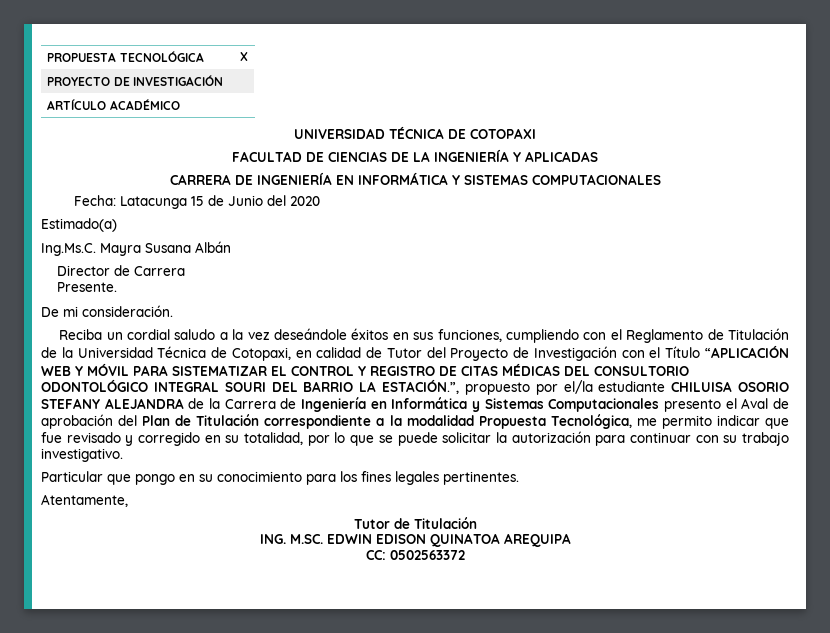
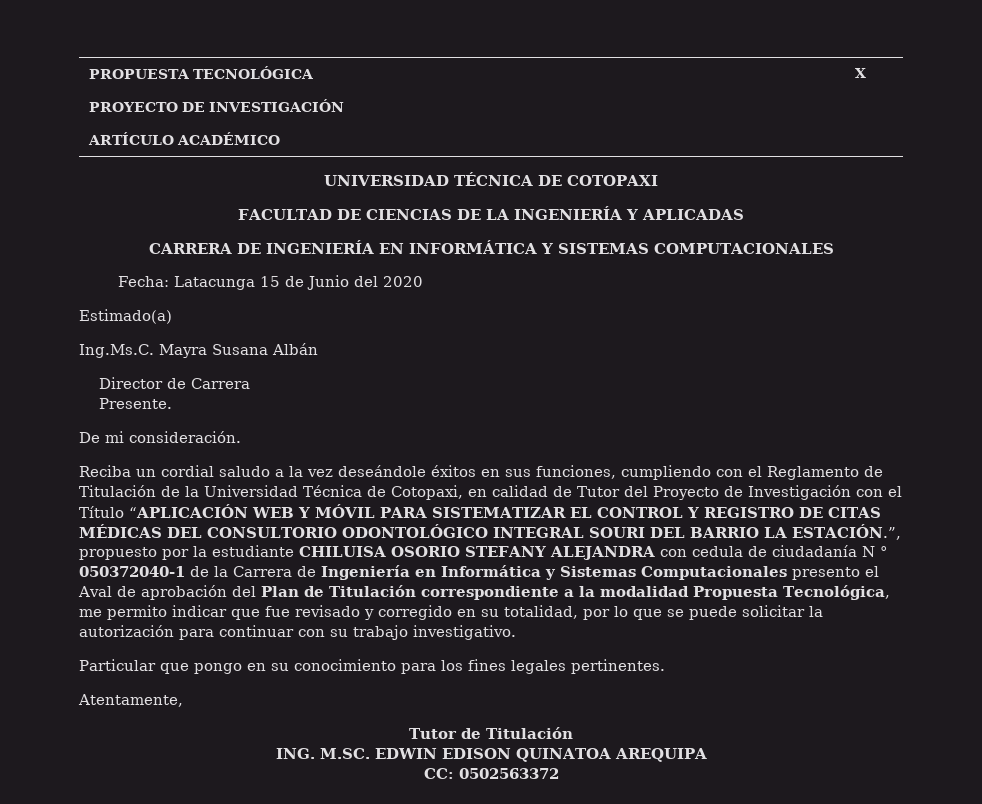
[563,380,593,394] el/la -> [193,546,207,557] la
(184, 403) none -> [659,545,888,557] [79,566,185,577] con cedula de ciudadanía N ° 050372040-1

